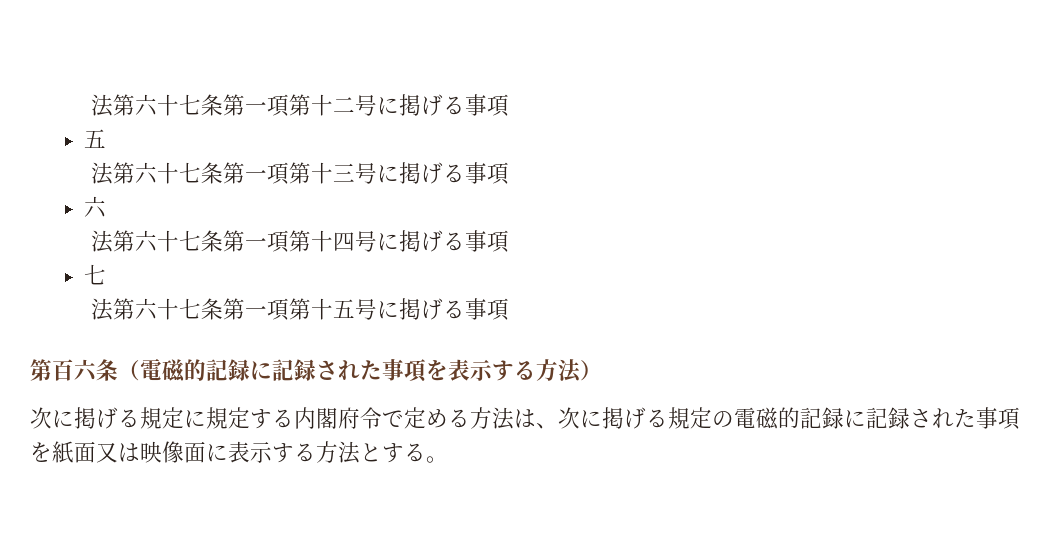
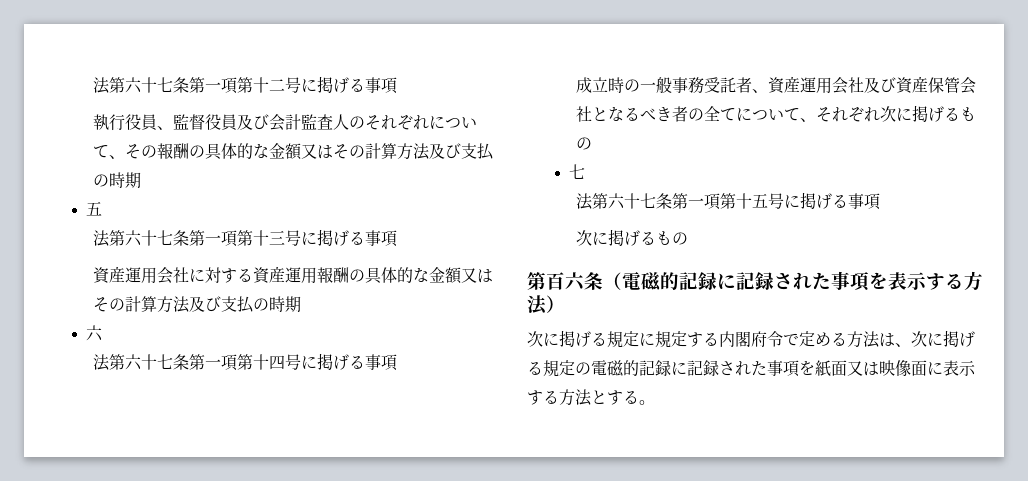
(509, 105) none -> [93,114,478,131] [93,143,495,160] [93,172,142,188] // 執行役員、監督役員及び会計監査人のそれぞれについて、その報酬の具体的な金額又はその計算方法及び支払の時期
(509, 173) none -> [93,266,494,284] [93,296,302,313] // 資産運用会社に対する資産運用報酬の具体的な金額又はその計算方法及び支払の時期
(509, 241) none -> [576,76,977,94] [576,105,977,122] [576,137,593,150] // 成立時の一般事務受託者、資産運用会社及び資産保管会社となるべき者の全てについて、それぞれ次に掲げるもの
(509, 309) none -> [576,229,689,246] // 次に掲げるもの

